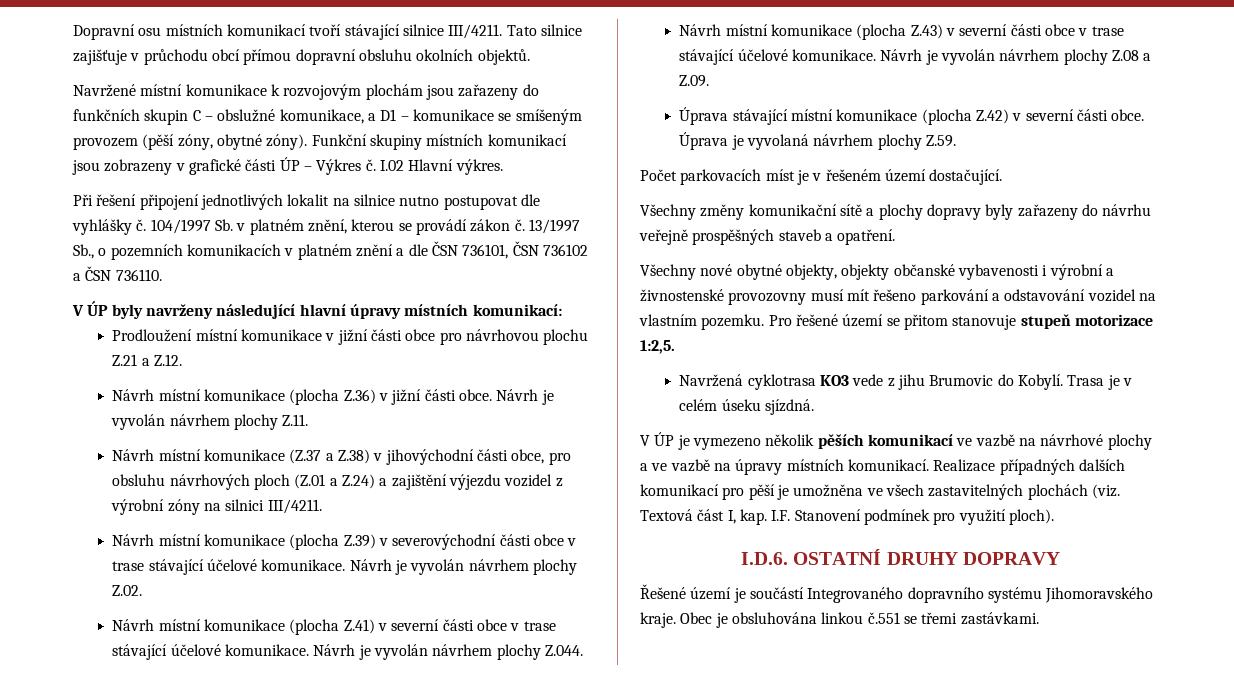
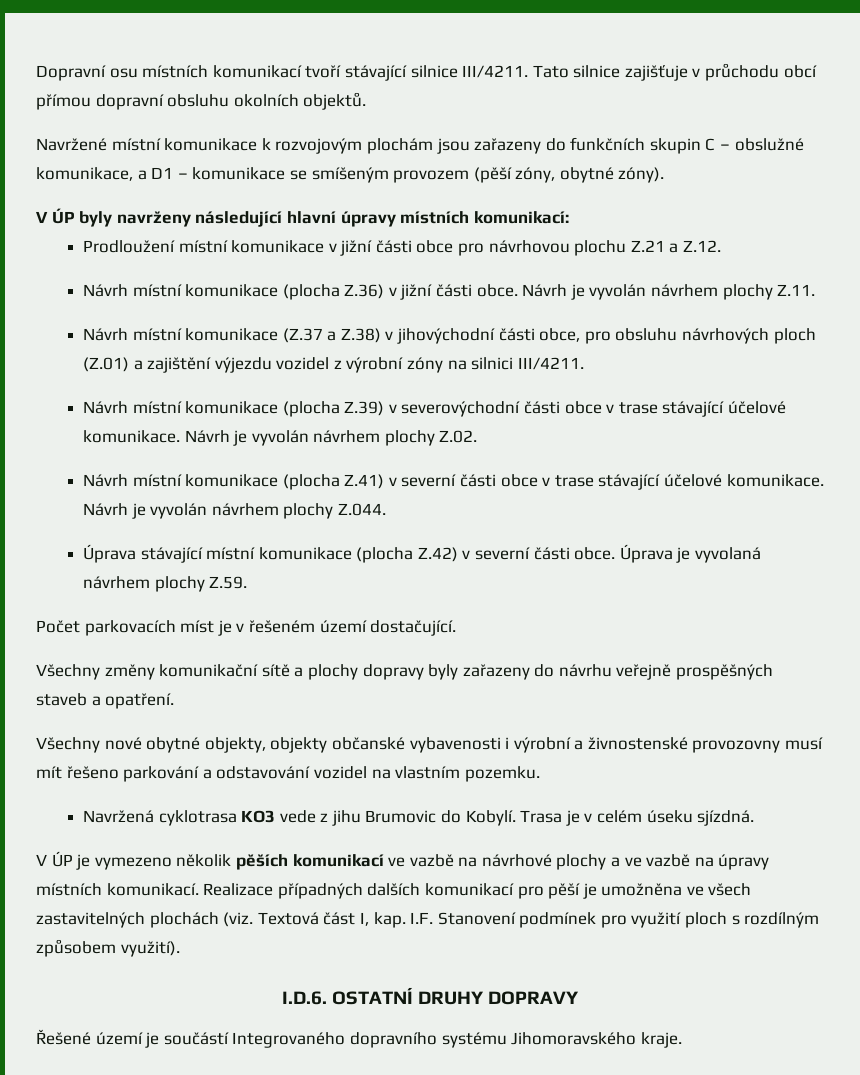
[311,134,567,150] [72,157,503,175] [73,194,540,210] [72,219,580,235] [73,241,588,260] [73,266,162,281] Funkční skupiny místních komunikací jsou zobrazeny v grafické části ÚP – Výkres č. I.02 Hlavní výkres. // Při řešení připojení jednotlivých lokalit na silnice nutno postupovat dle vyhlášky č. 104/1997 Sb. v platném znění, kterou se provádí zákon č. 13/1997 Sb., o pozemních komunikacích v platném znění a dle ČSN 736101, ČSN 736102 a ČSN 736110. -> (665, 175) none
[294,474,375,489] (Z.01 a Z.24) -> [82,357,129,372] (Z.01)
[679,24,1124,40] [679,49,1152,65] [679,75,710,87] // Návrh místní komunikace (plocha Z.43) v severní části obce v trase stávající účelové komunikace. Návrh je vyvolán návrhem plochy Z.08 a Z.09. -> (386, 509) none
[768,314,1153,330] [640,340,675,354] Pro řešené území se přitom stanovuje stupeň motorizace 1:2,5. -> (540, 774) none
[1008,509,1054,525] ploch). -> [685,912,820,928] [36,939,180,957] ploch s rozdílným způsobem využití).
[680,612,1039,628] Obec je obsluhována linkou č.551 se třemi zastávkami. -> (682, 1040) none

